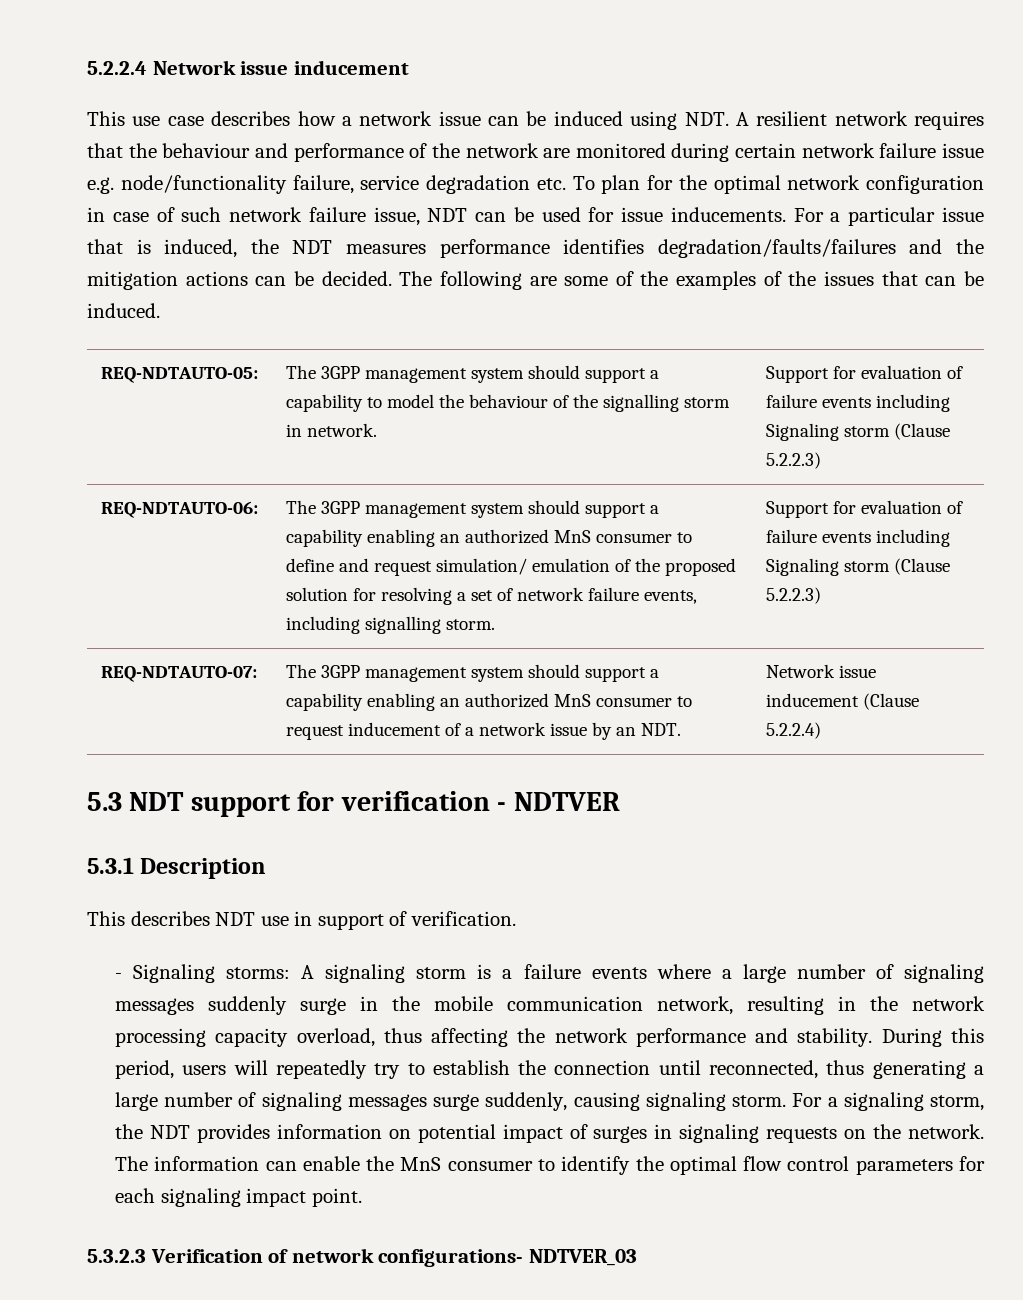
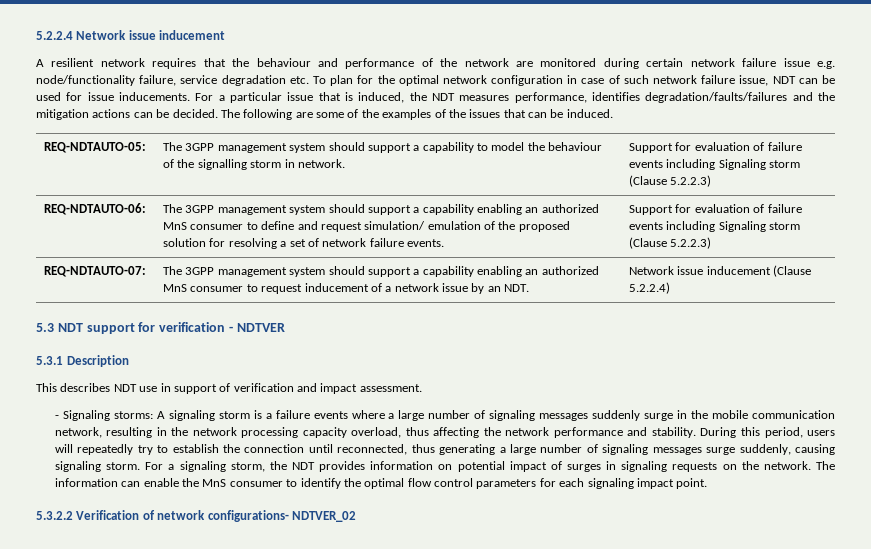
[87,111,729,130] This use case describes how a network issue can be induced using NDT. -> (226, 35) none
[439,239,550,258] performance -> [514,92,587,103] performance,
[643,590,697,604] [285,616,495,634] events, including signalling storm. -> [407,239,445,247] events.
[410,911,516,926] verification. -> [233,383,422,394] verification and impact assessment.
[87,1249,146,1263] 5.3.2.3 -> [36,511,73,520] 5.3.2.2
[528,1249,637,1266] NDTVER_03 -> [291,511,356,522] NDTVER_02

